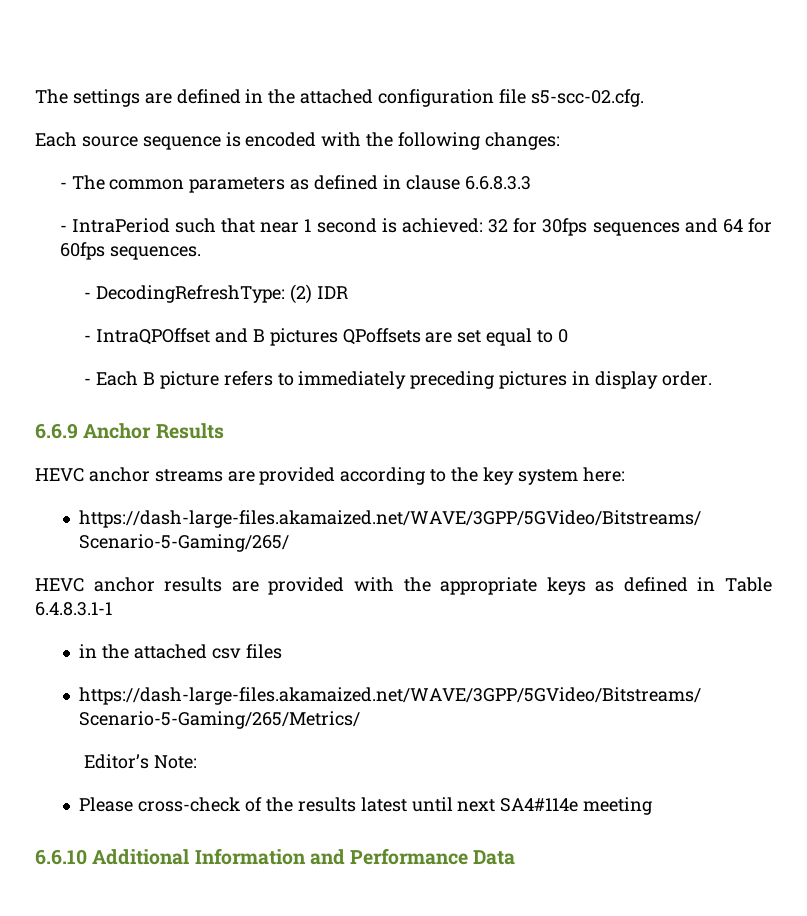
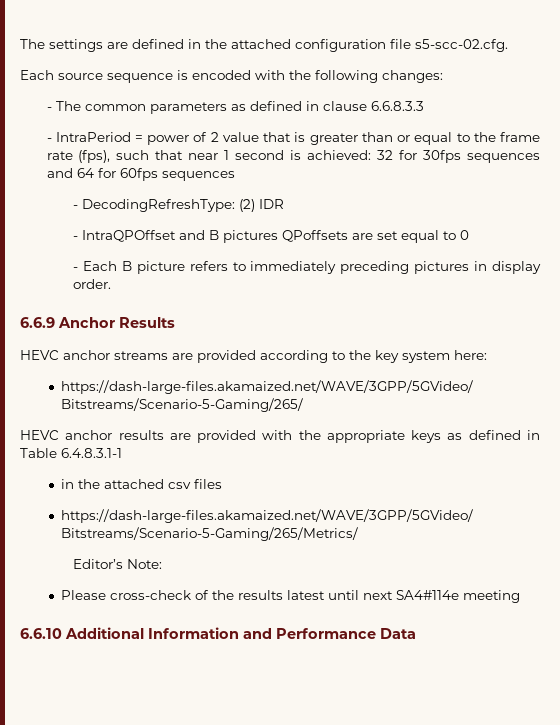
(170, 225) none -> [134,132,540,145] [46,150,111,163] = power of 2 value that is greater than or equal to the frame rate (fps),
[109,246,201,260] sequences. -> [161,171,235,181] sequences

